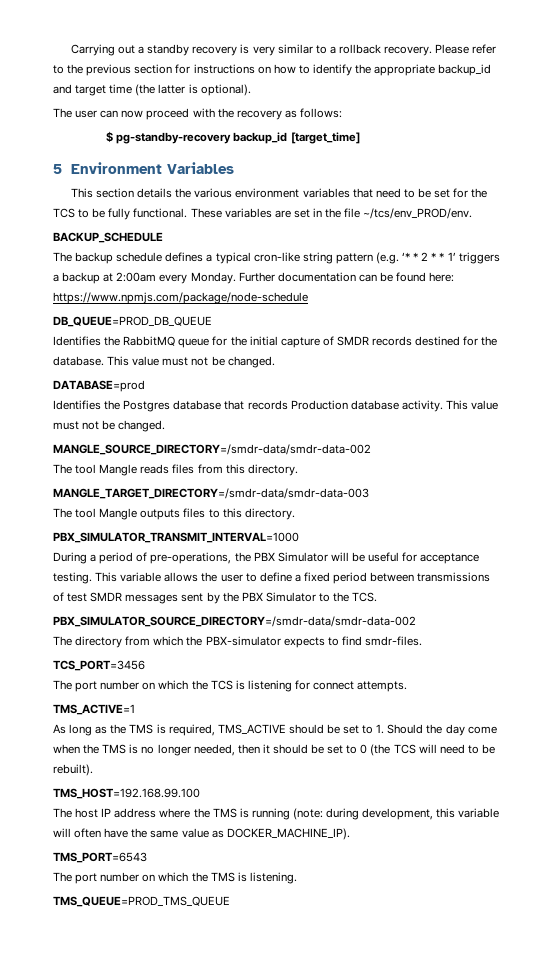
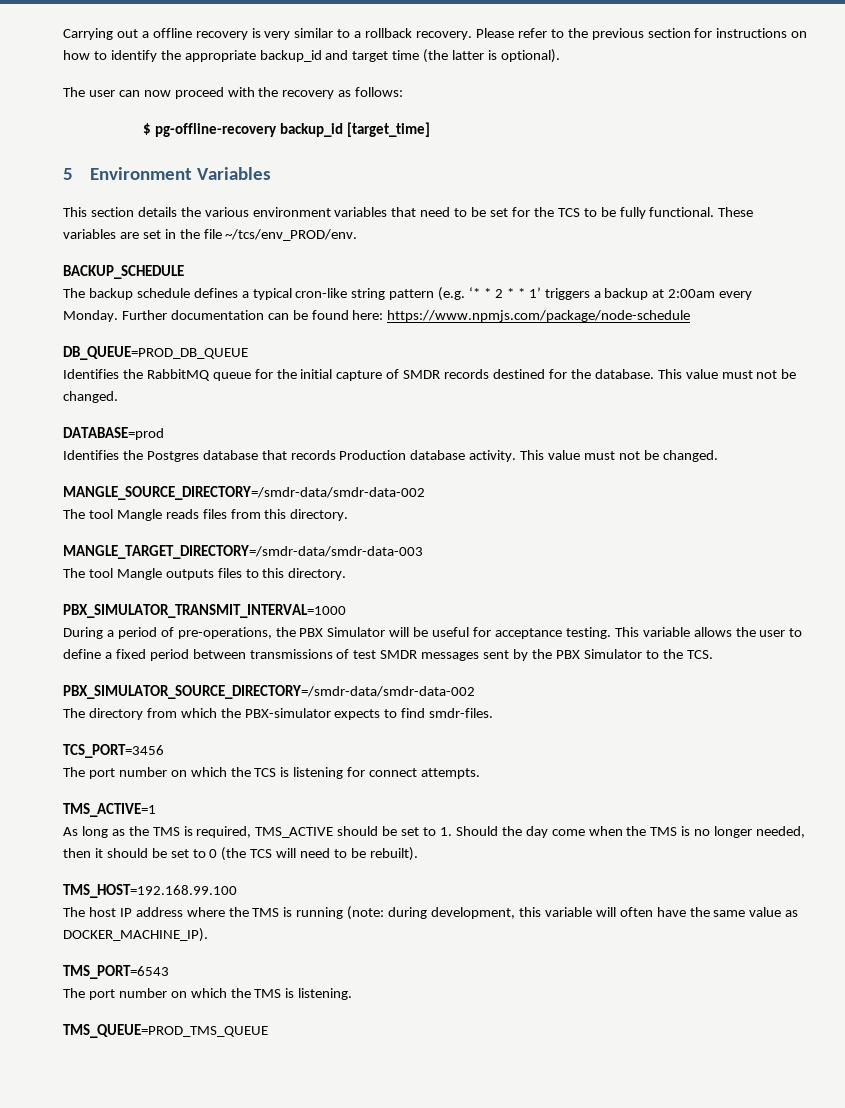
[147,44,190,56] standby -> [152,28,192,38] offline
[116,132,232,144] pg-standby-recovery -> [155,123,278,137] pg-offline-recovery

